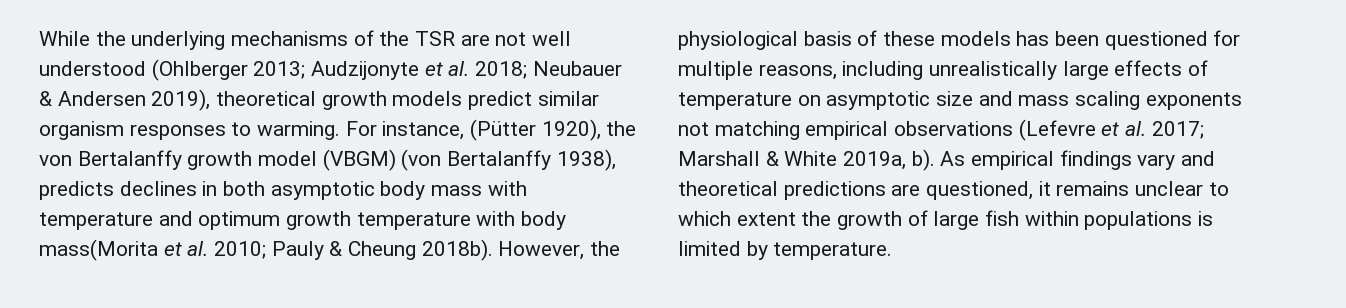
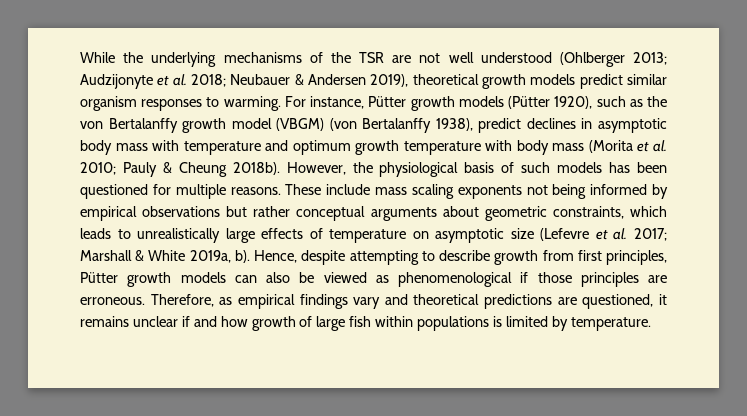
[470,119,601,141] (Pütter 1920), -> [368,96,643,111] Pütter growth models (Pütter 1920), such as
[39,181,114,200] predicts -> [478,118,522,133] predict
[223,181,266,196] both -> (593, 123) none
[39,239,158,261] mass(Morita -> [552,140,633,153] mass (Morita
[883,31,936,46] these -> [521,162,551,173] such
[758,61,924,80] reasons, including -> [230,184,668,199] [80,206,667,221] [80,228,131,239] reasons. These include mass scaling exponents not being informed by empirical observations but rather conceptual arguments about geometric constraints, which leads to
[978,91,1242,110] [678,121,1014,140] and mass scaling exponents not matching empirical observations -> (534, 233) none
[940,151,966,166] As -> [254,250,667,265] [80,272,667,287] [80,294,233,307] Hence, despite attempting to describe growth from first principles, Pütter growth models can also be viewed as phenomenological if those principles are erroneous. Therefore, as
[1208,182,1229,196] [678,211,832,226] to which extent the -> [181,316,248,327] if and how

